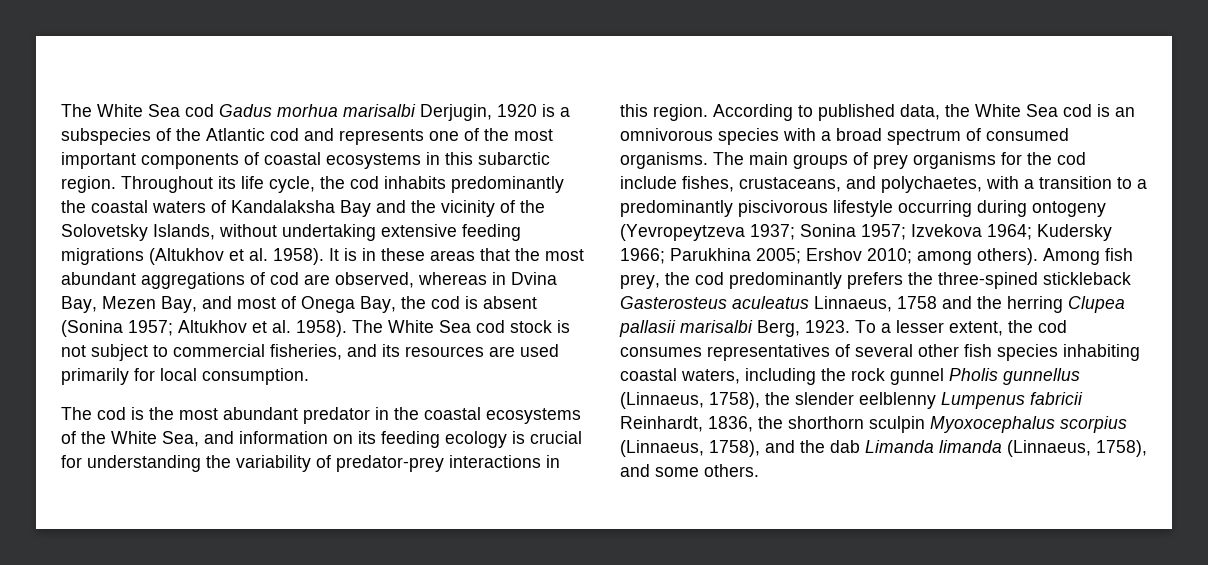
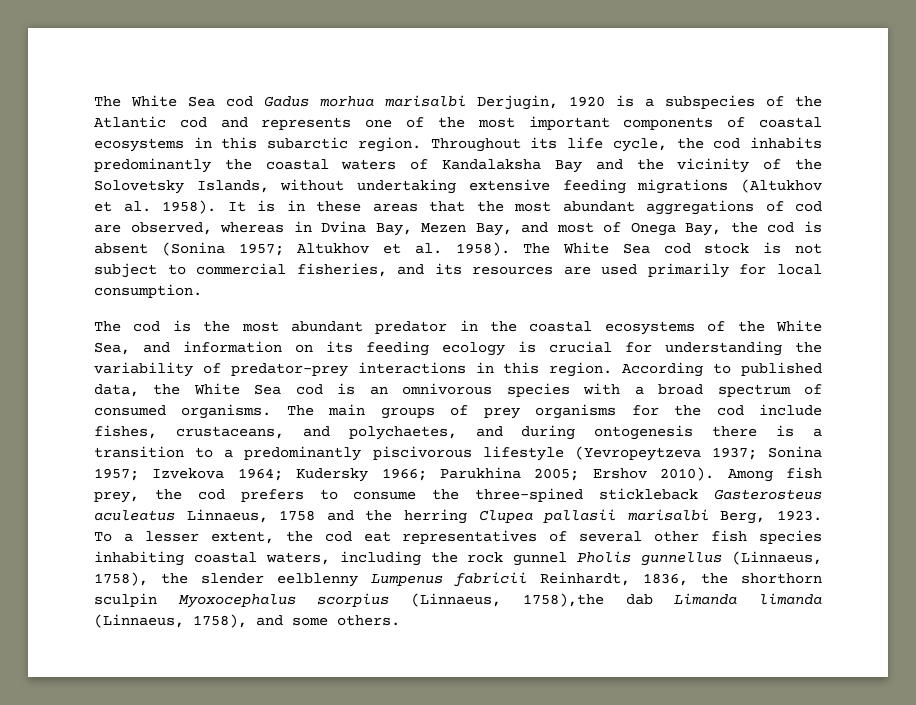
[986,176,1019,189] with -> [475,425,795,440] and during ontogenesis there is
[898,200,1106,217] occurring during ontogeny -> (564, 453) none
[867,248,1038,265] 2010; among others). -> [660,467,715,481] 2010).
[729,272,903,289] predominantly prefers -> [240,489,417,502] prefers to consume
[620,347,702,357] consumes -> [363,531,391,542] eat
[709,440,825,457] 1758), and the -> [522,593,604,607] 1758),the

